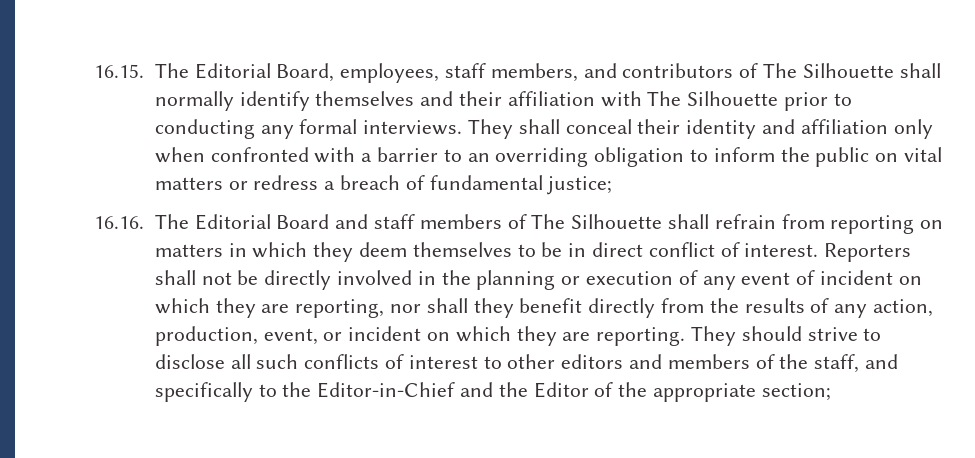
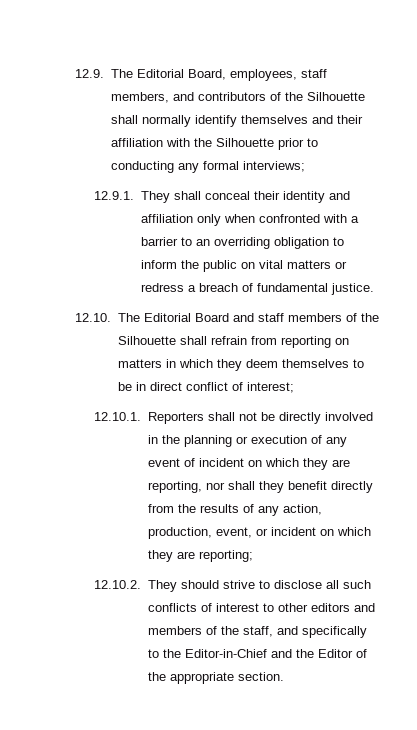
[94,64,145,78] 16.15. -> [75,69,105,78] 12.9.
[763,63,798,78] The -> [284,92,303,101] the
[647,91,682,106] The -> [193,138,212,147] the
[363,120,463,135] interviews. -> [242,161,305,172] [94,191,135,200] interviews; // 12.9.1.
[547,176,613,195] [94,216,145,229] justice; // 16.16. -> [330,283,374,295] [75,313,112,322] justice. // 12.10.
[531,214,566,229] The -> [360,313,379,322] the
[744,243,819,257] interest. -> [246,382,294,393] [94,412,142,421] interest; // 12.10.1.
[596,327,686,346] reporting. -> [198,550,253,562] [94,580,142,589] reporting; // 12.10.2.
[761,383,831,401] section; -> [237,672,284,681] section.

